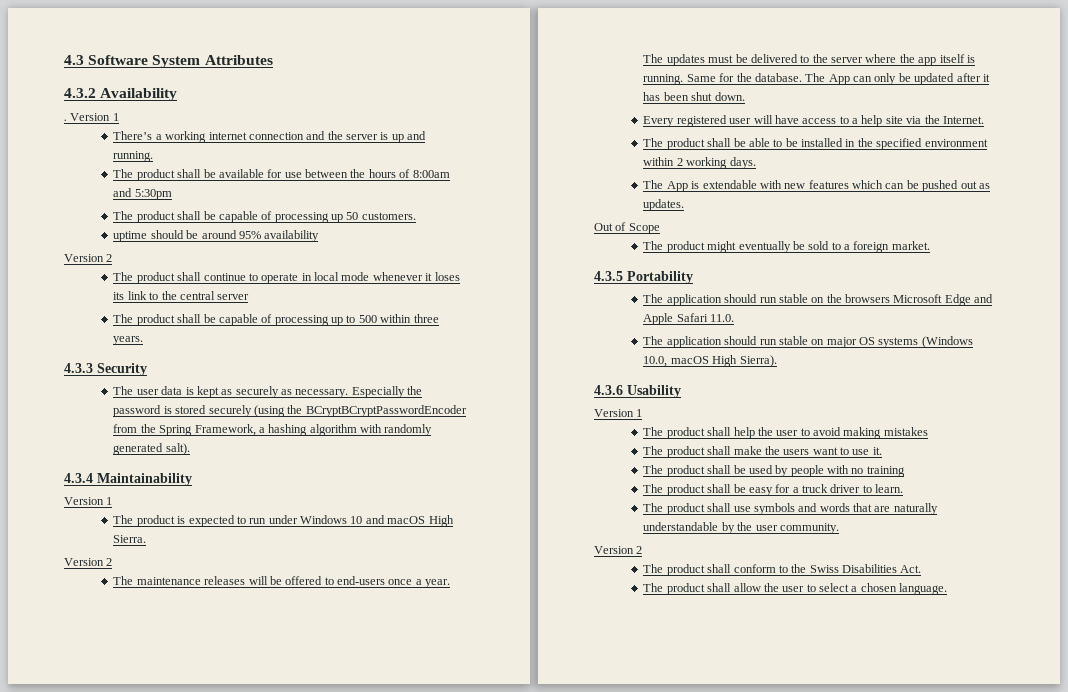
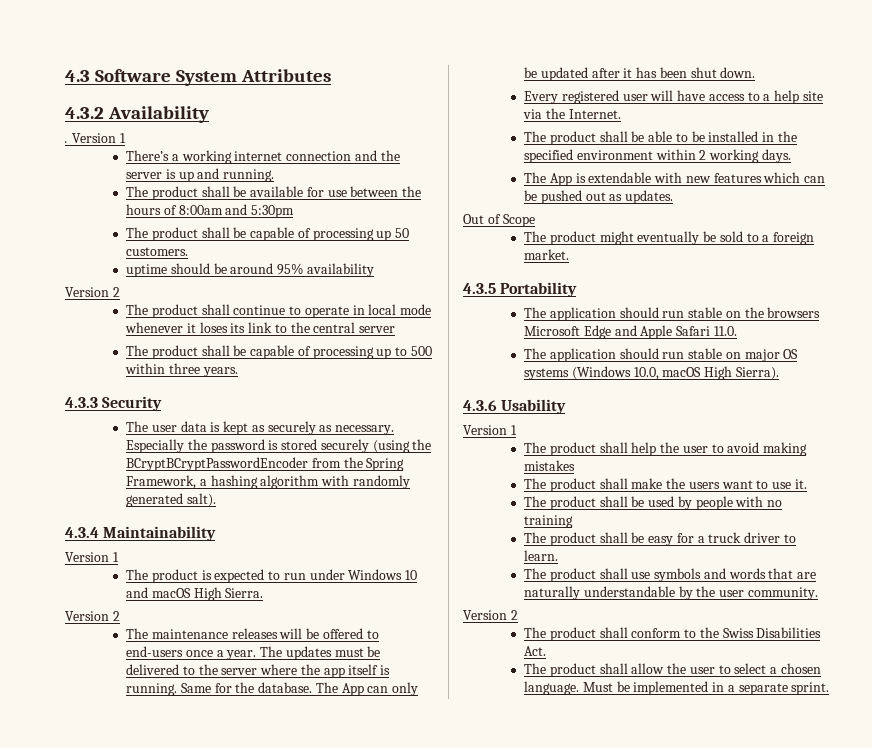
(948, 589) none -> [582,681,830,695] Must be implemented in a separate sprint.

